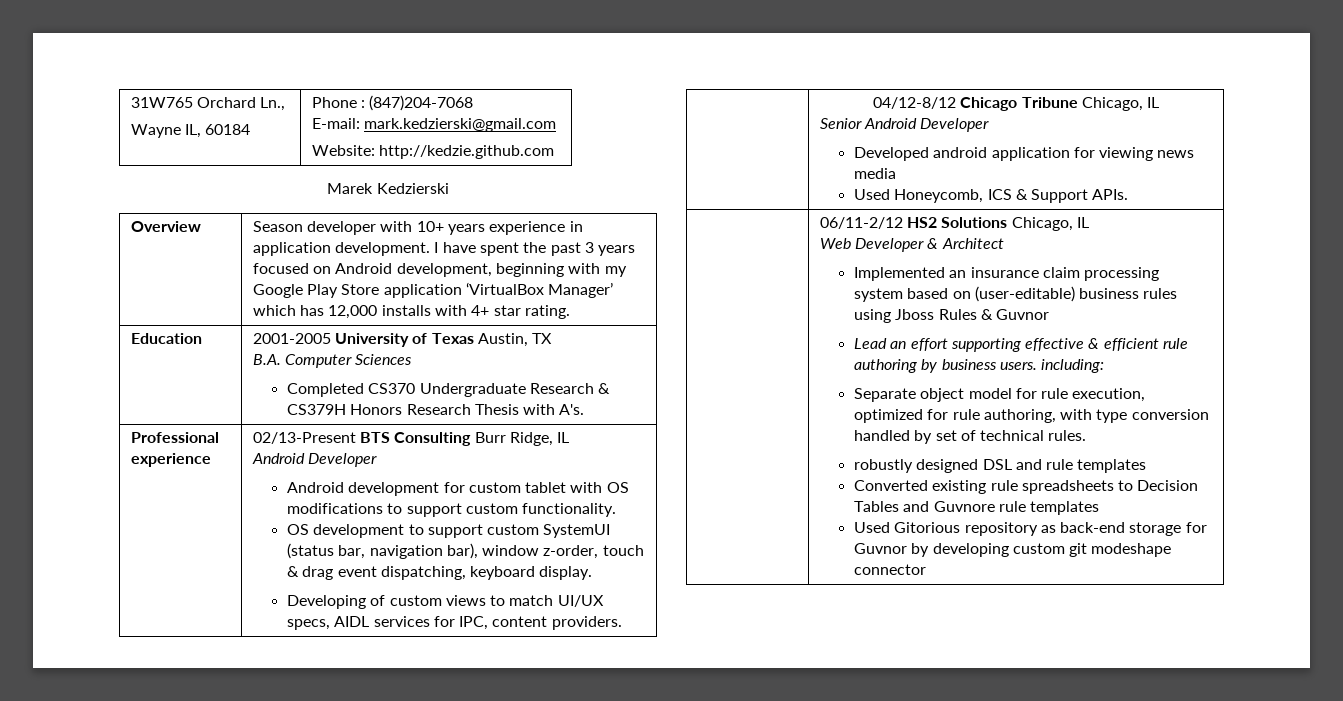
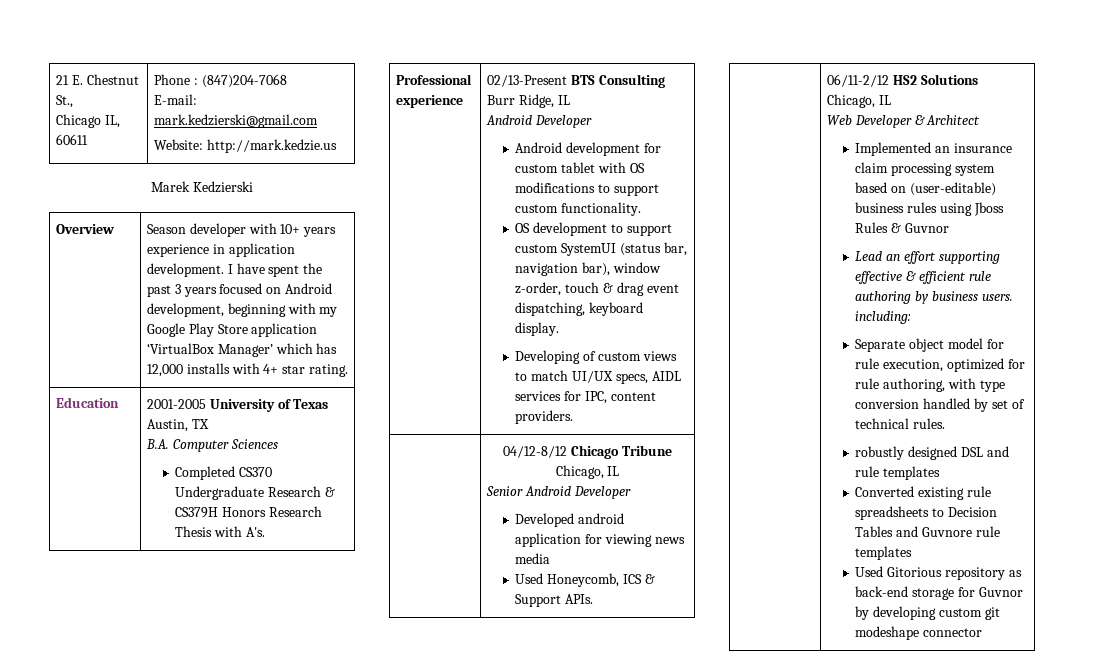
[130,97,286,111] [130,124,251,138] 31W765 Orchard Ln., // Wayne IL, 60184 -> [56,74,139,85] [56,95,74,108] [56,114,120,128] [56,134,89,145] 21 E. Chestnut St., // Chicago IL, 60611
[379,145,555,159] http://kedzie.github.com -> [206,139,337,153] http://mark.kedzie.us

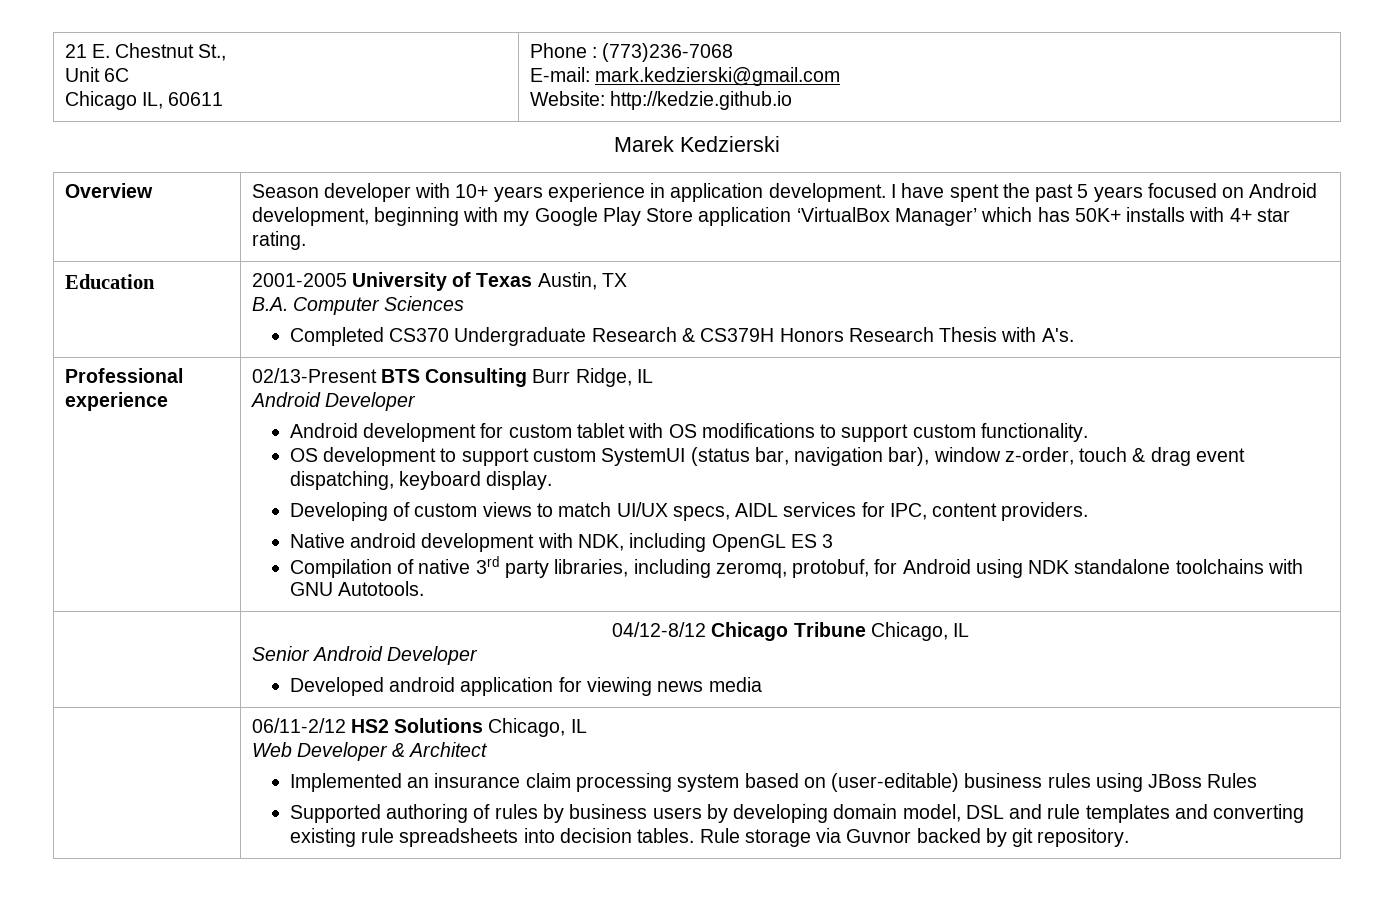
(74, 101) none -> [64,67,129,82] // Unit 6C
[201,74,287,88] (847)204-7068 -> [602,43,734,62] (773)236-7068
[206,139,337,153] http://mark.kedzie.us -> [609,91,792,110] http://kedzie.github.io
[174,284,181,294] 3 -> [1077,184,1089,198] 5
[147,364,184,377] 12,000 -> [1074,208,1121,222] 50K+
(574, 417) none -> [289,533,834,552] [289,556,1303,578] [289,581,425,596] // Native android development with NDK, including OpenGL ES 3 // Compilation of native 3rd party libraries, including zeromq, protobuf, for Android using NDK standalone toolchains with GNU Autotools.
[515,573,655,587] [515,594,594,607] // Used Honeycomb, ICS & Support APIs. -> (762, 684) none
[973,202,1004,216] Jboss -> [1148,774,1203,788] JBoss
[891,223,950,233] [855,251,1000,264] [855,271,991,284] [855,291,1013,304] [855,311,912,324] [855,338,1004,352] [855,358,1025,372] [855,378,1005,392] [855,398,1025,412] [855,418,946,429] [855,446,958,460] & Guvnor // Lead an effort supporting effective & efficient rule authoring by business users. including: // Separate object model for rule execution, optimized for rule authoring, with type conversion handled by set of technical rules. // robustly designed -> [289,804,961,823] // Supported authoring of rules by business users by developing domain model,
[855,486,915,497] // Converted -> [1174,804,1305,823] and converting
[932,507,998,517] [855,526,1000,537] [855,546,913,560] [855,566,1022,580] [855,586,1023,600] [855,606,1000,620] [855,626,983,640] to Decision Tables and Guvnore rule templates // Used Gitorious repository as back-end storage for Guvnor by developing custom git modeshape connector -> [523,828,1130,847] into decision tables. Rule storage via Guvnor backed by git repository.

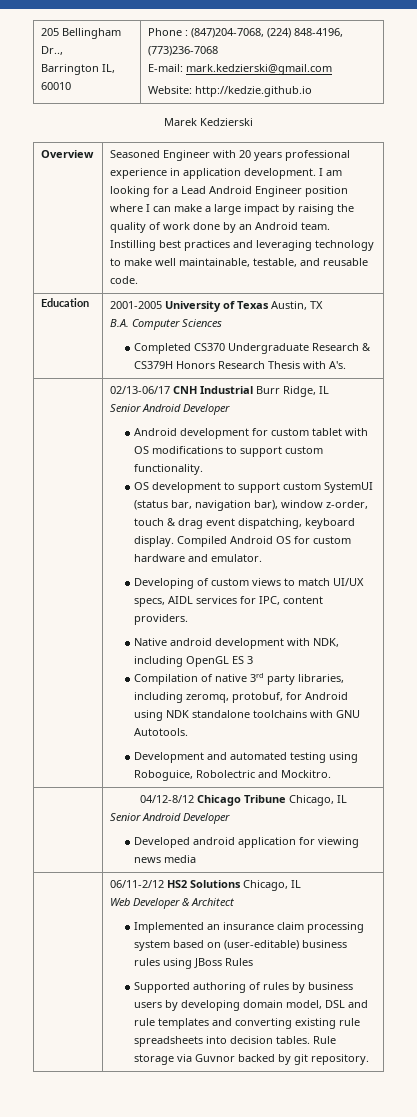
[64,43,227,61] [64,67,129,82] [64,91,224,110] 21 E. Chestnut St., // Unit 6C // Chicago IL, 60611 -> [41,28,122,39] [41,46,64,55] [41,64,116,75] [41,82,72,90] 205 Bellingham Dr.., // Barrington IL, 60010
(597, 52) none -> [191,28,344,38] (847)204-7068, (224) 848-4196,
[251,183,543,202] Season developer with 10+ years -> [110,150,351,161] Seasoned Engineer with 20 years professional
[901,183,1318,202] [251,207,1290,226] [251,231,306,250] have spent the past 5 years focused on Android development, beginning with my Google Play Store application ‘VirtualBox Manager’ which has 50K+ installs with 4+ star rating. -> [326,170,343,176] [110,186,349,197] [110,204,355,215] [110,222,331,233] [110,240,375,251] [110,258,369,267] [110,276,139,284] am looking for a Lead Android Engineer position where I can make a large impact by raising the quality of work done by an Android team. Instilling best practices and leveraging technology to make well maintainable, testable, and reusable code.
[64,368,183,383] [64,392,168,411] [251,368,528,387] Professional experience | 02/13-Present BTS Consulting -> [110,386,254,394] | 02/13-06/17 CNH Industrial
(653, 376) none -> [110,404,142,412] Senior
(553, 480) none -> [177,536,352,547] [134,554,263,562] Compiled Android OS for custom hardware and emulator.
(425, 588) none -> [134,752,359,763] [134,770,332,781] // Development and automated testing using Roboguice, Robolectric and Mockitro.

